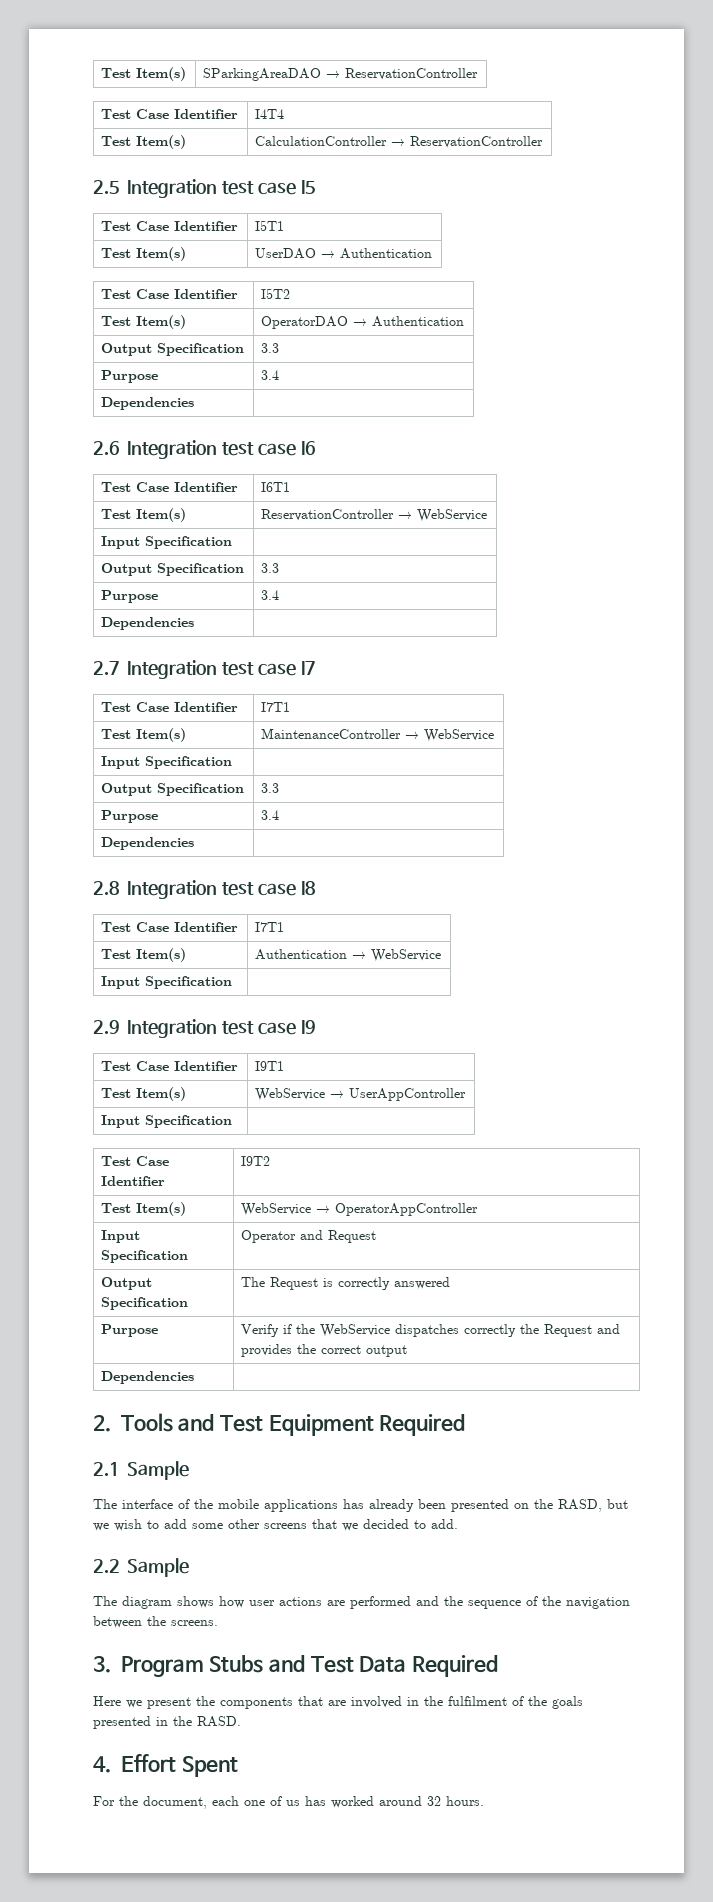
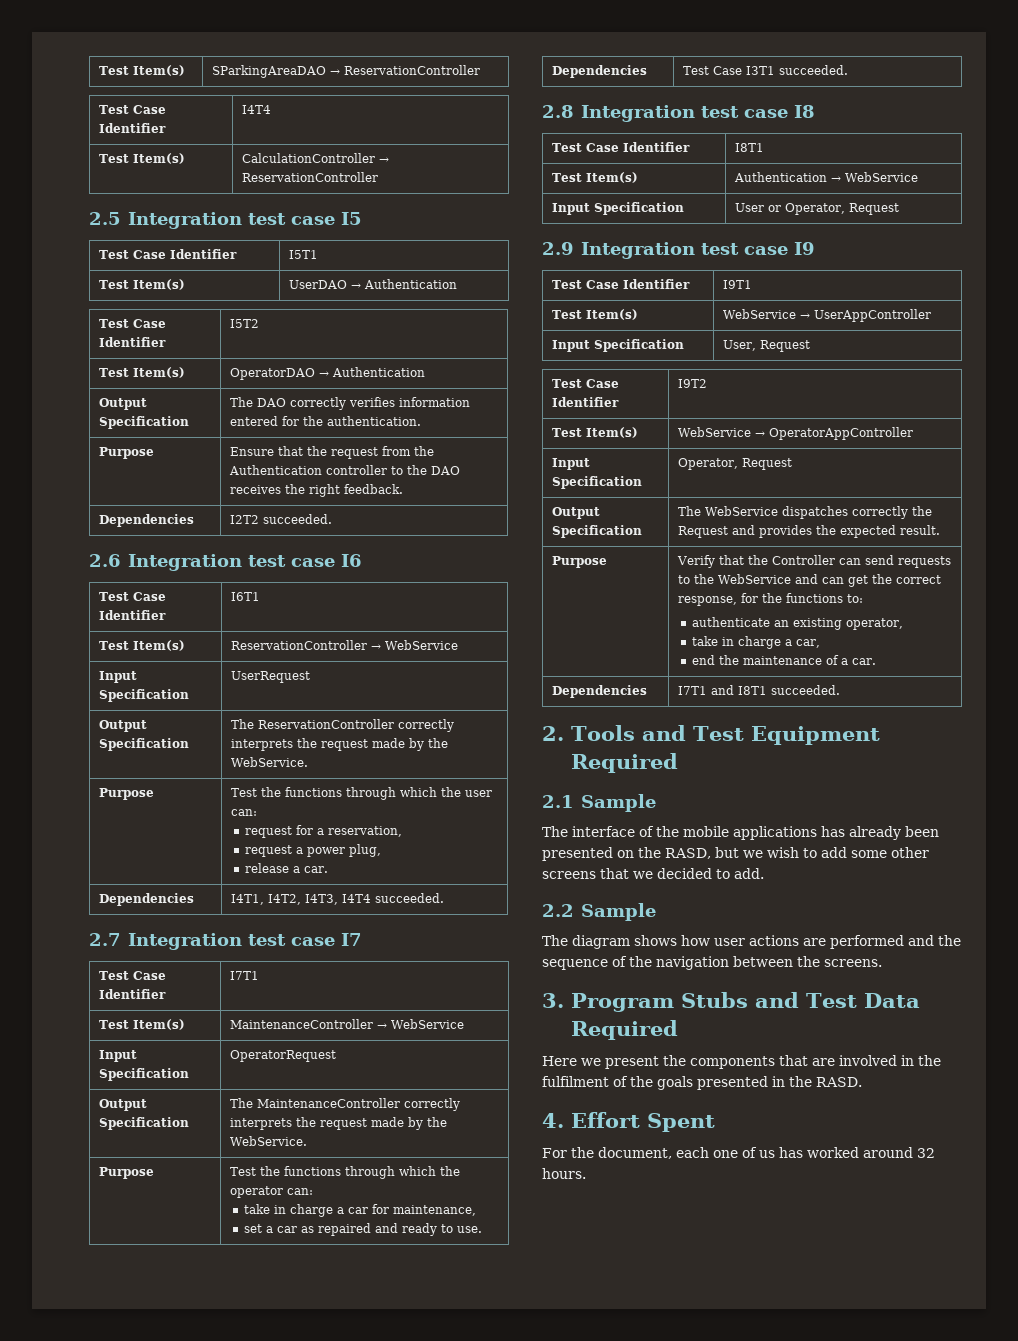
[261,343,280,353] [101,370,159,383] [261,370,280,380] [101,397,195,410] 3.3 // Purpose | 3.4 // Dependencies | -> [230,397,471,410] [230,416,422,426] [99,447,155,459] [230,446,435,459] [229,465,461,475] [230,484,404,497] [99,514,195,527] [230,514,333,524] The DAO correctly verifies information entered for the authentication. // Purpose | Ensure that the request from the Authentication controller to the DAO receives the right feedback. // Dependencies | I2T2 succeeded.
[101,563,245,576] [261,563,280,573] [101,590,159,603] [261,590,280,600] [101,617,195,630] // Output Specification | 3.3 // Purpose | 3.4 // Dependencies | -> [231,671,311,683] [99,720,148,732] [99,738,190,751] [231,719,455,732] [231,738,449,751] [231,757,309,767] [99,788,155,800] [231,787,493,800] [231,809,258,816] [244,825,402,838] [244,844,381,857] [244,863,328,873] [99,893,195,906] [231,893,445,905] UserRequest // Output Specification | The ReservationController correctly interprets the request made by the WebService. // Purpose | Test the functions through which the user can: // request for a reservation, // request a power plug, // release a car. // Dependencies | I4T1, I4T2, I4T3, I4T4 succeeded.
[101,783,245,796] [261,783,280,793] [101,810,159,823] [261,810,280,820] [101,837,195,850] // Output Specification | 3.3 // Purpose | 3.4 // Dependencies | -> [230,1050,337,1062] [99,1099,148,1111] [99,1117,190,1130] [230,1098,461,1111] [230,1117,448,1130] [230,1136,308,1146] [99,1167,155,1179] [230,1166,461,1179] [230,1186,314,1198] [243,1204,476,1217] [243,1223,482,1236] [552,65,648,78] [683,65,849,75] OperatorRequest // Output Specification | The MaintenanceController correctly interprets the request made by the WebService. // Purpose | Test the functions through which the operator can: // take in charge a car for maintenance, // set a car as repaired and ready to use. // Dependencies | Test Case I3T1 succeeded.
[255,922,285,932] I7T1 -> [735,143,765,152] I8T1
(233, 982) none -> [735,203,900,215] User or Operator, Request
(233, 1121) none -> [723,340,811,352] User, Request
[241,1230,324,1243] Operator and -> [678,458,739,470] Operator,
[270,1277,451,1290] [101,1324,159,1337] [241,1324,316,1337] Request is correctly answered // Purpose | Verify if the -> (702, 511) none
[321,1345,408,1357] [101,1371,195,1384] correct output // Dependencies | -> [840,525,941,538] [552,556,608,568] [677,555,952,568] [678,574,942,587] [678,593,864,606] [691,617,903,630] [691,636,820,649] [691,655,876,665] [552,685,648,698] [678,685,841,695] expected result. // Purpose | Verify that the Controller can send requests to the WebService and can get the correct response, for the functions to: // authenticate an existing operator, // take in charge a car, // end the maintenance of a car. // Dependencies | I7T1 and I8T1 succeeded.

